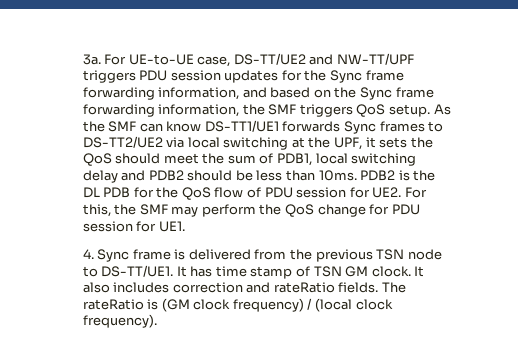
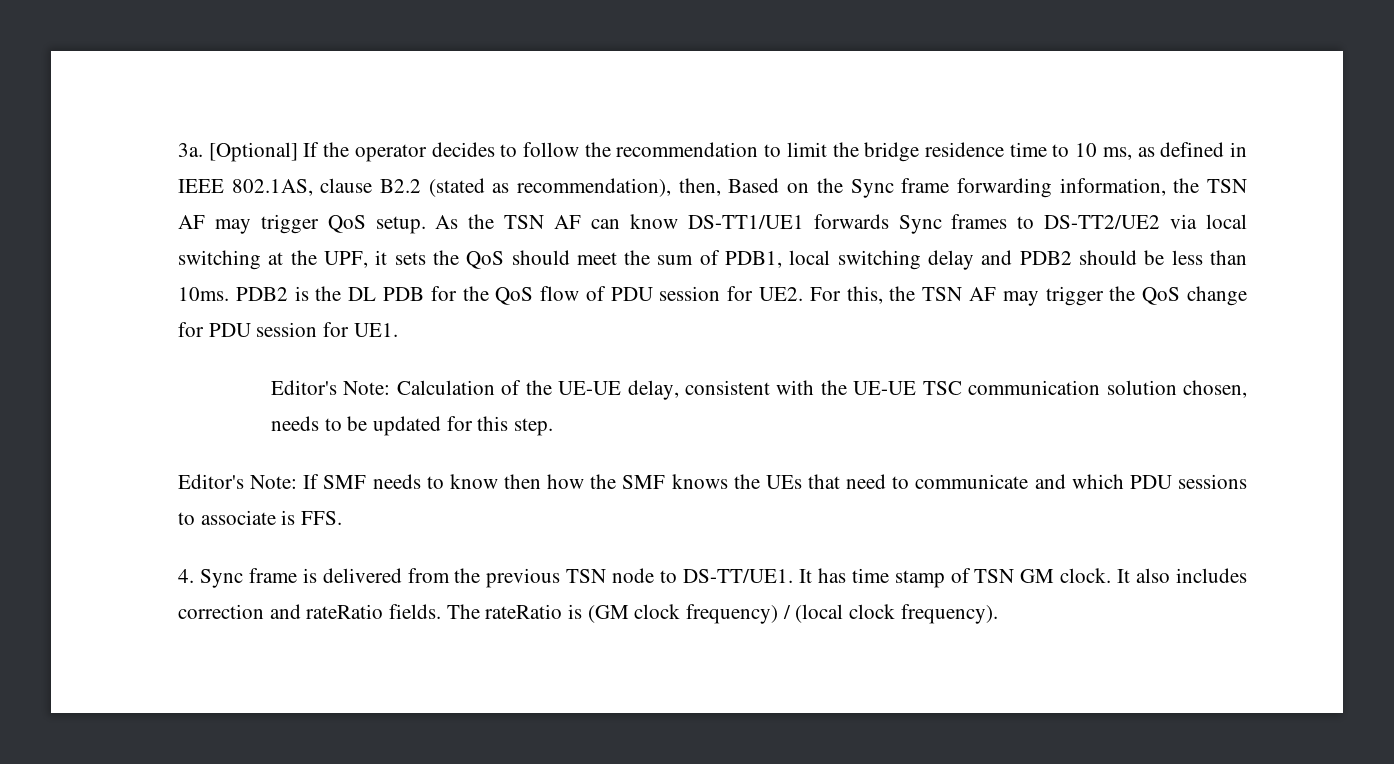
[104,53,414,67] [82,70,404,83] [82,87,311,100] For UE-to-UE case, DS-TT/UE2 and NW-TT/UPF triggers PDU session updates for the Sync frame forwarding information, and based -> [208,142,1247,162] [177,178,780,197] [Optional] If the operator decides to follow the recommendation to limit the bridge residence time to 10 ms, as defined in IEEE 802.1AS, clause B2.2 (stated as recommendation), then, Based
[268,104,353,117] SMF triggers -> [1206,179,1247,193] [177,214,319,234] TSN AF may trigger
[108,121,137,132] SMF -> [504,215,582,229] TSN AF
[139,204,256,217] SMF may perform -> [922,286,1104,306] TSN AF may trigger
(185, 226) none -> [270,380,1247,400] [270,416,553,436] [177,474,1247,489] [177,510,342,525] // Editor's Note: Calculation of the UE-UE delay, consistent with the UE-UE TSC communication solution chosen, needs to be updated for this step. // Editor's Note: If SMF needs to know then how the SMF knows the UEs that need to communicate and which PDU sessions to associate is FFS.

